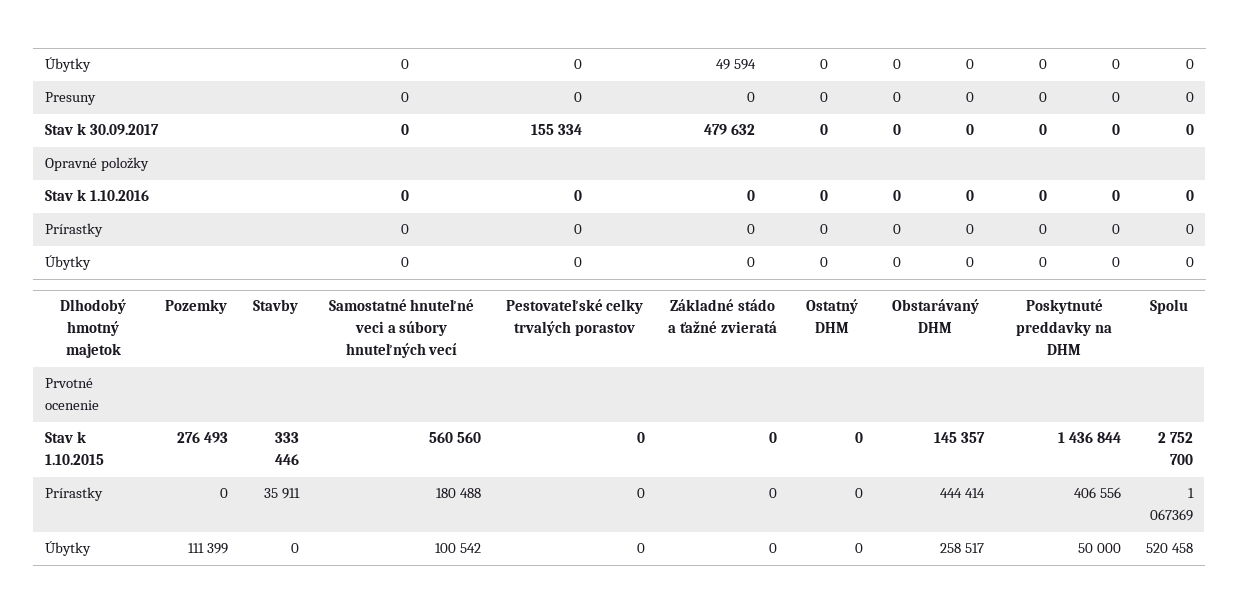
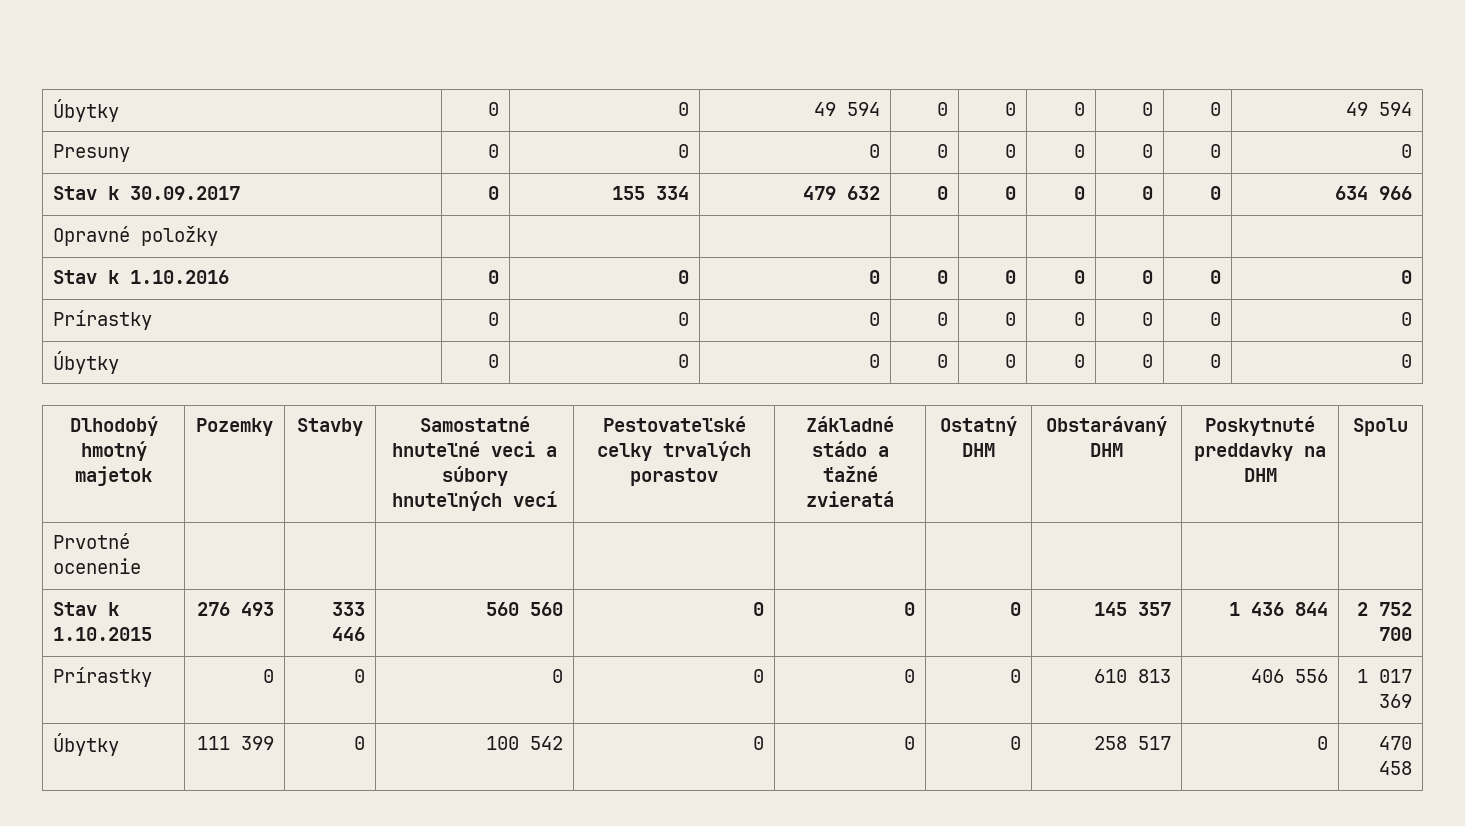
[1186,59,1195,69] 0 -> [1345,102,1412,116] 49 594
[1186,124,1195,135] 0 -> [1334,186,1412,200] 634 966
[264,488,301,499] [436,488,482,498] [637,488,646,498] [769,488,778,498] [855,488,864,498] [940,488,986,498] 35 911 | 180 488 | 0 | 0 | 0 | 444 414 -> [353,669,365,683] [551,669,563,683] [752,669,764,683] [903,669,915,683] [1009,669,1021,683] [1093,669,1171,683] 0 | 0 | 0 | 0 | 0 | 610 813
[1150,509,1194,521] 067369 -> [1378,669,1412,683] [1378,694,1412,708] 017 369
[1078,543,1122,553] [1146,543,1169,553] 50 000 | 520 -> [1316,736,1328,750] [1378,736,1412,750] 0 | 470

